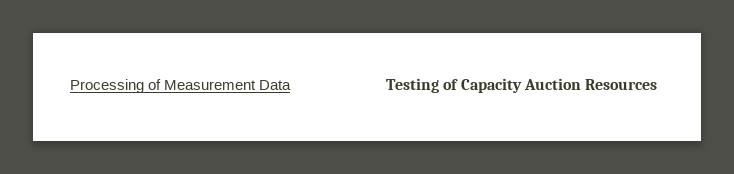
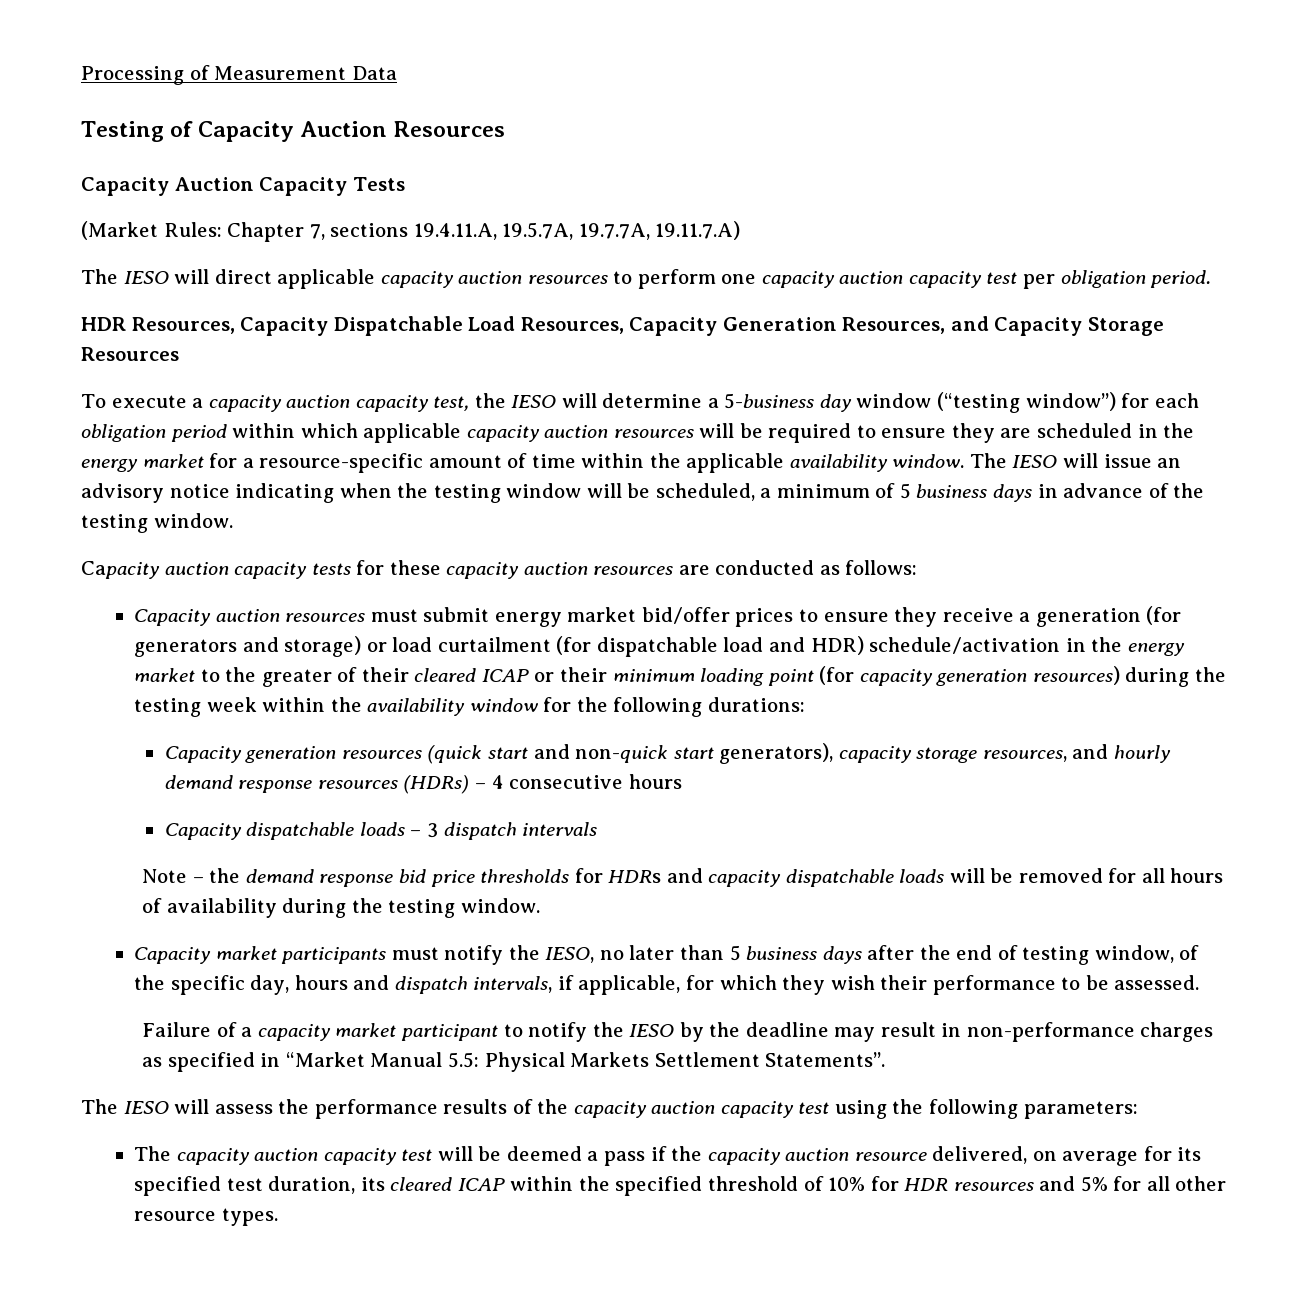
(658, 84) none -> [81,177,405,196] [81,221,741,242] [81,269,1212,289] [81,316,1164,336] [81,347,179,361] [81,392,1199,413] [81,423,1195,443] [81,453,1182,473] [81,483,1205,503] [81,513,233,533] [81,560,918,579] [134,606,1182,627] [134,636,1185,657] [134,666,1226,687] [134,697,806,717] [164,743,1171,764] [164,774,682,794] [164,822,598,840] [142,868,1224,887] [142,898,540,918] [134,945,1200,965] [134,975,1200,995] [142,1022,1214,1042] [142,1052,886,1072] [81,1099,1138,1119] [134,1146,1202,1166] [134,1176,1227,1196] [134,1208,278,1226] // Capacity Auction Capacity Tests // (Market Rules: Chapter 7, sections 19.4.11.A, 19.5.7A, 19.7.7A, 19.11.7.A) // The IESO will direct applicable capacity auction resources to perform one capacity auction capacity test per obligation period. // HDR Resources, Capacity Dispatchable Load Resources, Capacity Generation Resources, and Capacity Storage Resources // To execute a capacity auction capacity test, the IESO will determine a 5-business day window (“testing window”) for each obligation period within which applicable capacity auction resources will be required to ensure they are scheduled in the energy market for a resource-specific amount of time within the applicable availability window. The IESO will issue an advisory notice indicating when the testing window will be scheduled, a minimum of 5 business days in advance of the testing window. // Capacity auction capacity tests for these capacity auction resources are conducted as follows: // Capacity auction resources must submit energy market bid/offer prices to ensure they receive a generation (for generators and storage) or load curtailment (for dispatchable load and HDR) schedule/activation in the energy market to the greater of their cleared ICAP or their minimum loading point (for capacity generation resources) during the testing week within the availability window for the following durations: // Capacity generation resources (quick start and non-quick start generators), capacity storage resources, and hourly demand response resources (HDRs) – 4 consecutive hours // Capacity dispatchable loads – 3 dispatch intervals // Note – the demand response bid price thresholds for HDRs and capacity dispatchable loads will be removed for all hours of availability during the testing window. // Capacity market participants must notify the IESO, no later than 5 business days after the end of testing window, of the specific day, hours and dispatch intervals, if applicable, for which they wish their performance to be assessed. // Failure of a capacity market participant to notify the IESO by the deadline may result in non-performance charges as specified in “Market Manual 5.5: Physical Markets Settlement Statements”. // The IESO will assess the performance results of the capacity auction capacity test using the following parameters: // The capacity auction capacity test will be deemed a pass if the capacity auction resource delivered, on average for its specified test duration, its cleared ICAP within the specified threshold of 10% for HDR resources and 5% for all other resource types.

